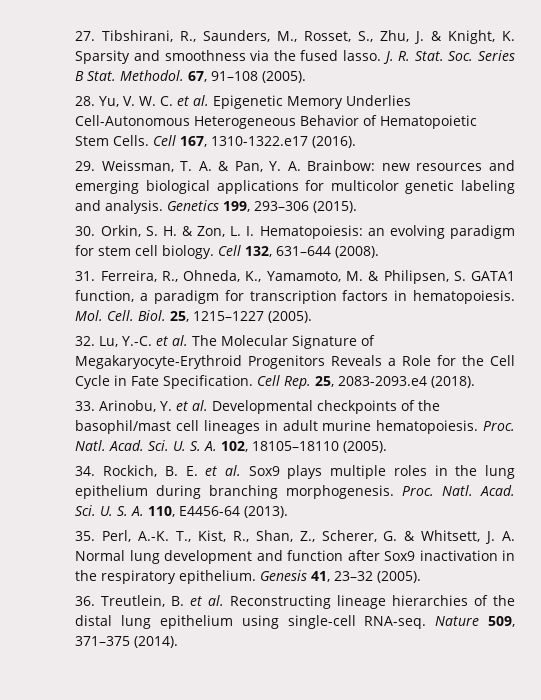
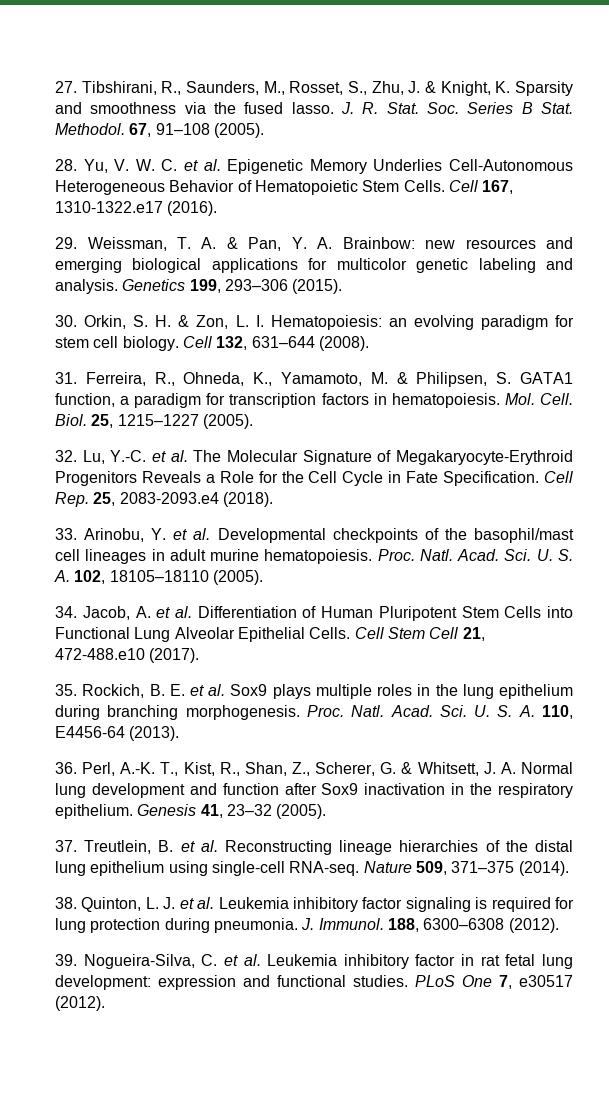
(96, 471) none -> [82,606,573,621] [55,627,485,642] [55,648,200,663] [55,684,78,696] Jacob, A. et al. Differentiation of Human Pluripotent Stem Cells into Functional Lung Alveolar Epithelial Cells. Cell Stem Cell 21, 472-488.e10 (2017). // 35.
[75,531,96,541] 35. -> [55,762,78,774] 36.
[75,596,96,606] 36. -> [55,840,78,852] 37.
(179, 642) none -> [55,897,574,912] [55,918,559,933] [55,954,574,969] [55,975,573,990] [55,996,106,1011] // 38. Quinton, L. J. et al. Leukemia inhibitory factor signaling is required for lung protection during pneumonia. J. Immunol. 188, 6300–6308 (2012). // 39. Nogueira-Silva, C. et al. Leukemia inhibitory factor in rat fetal lung development: expression and functional studies. PLoS One 7, e30517 (2012).

